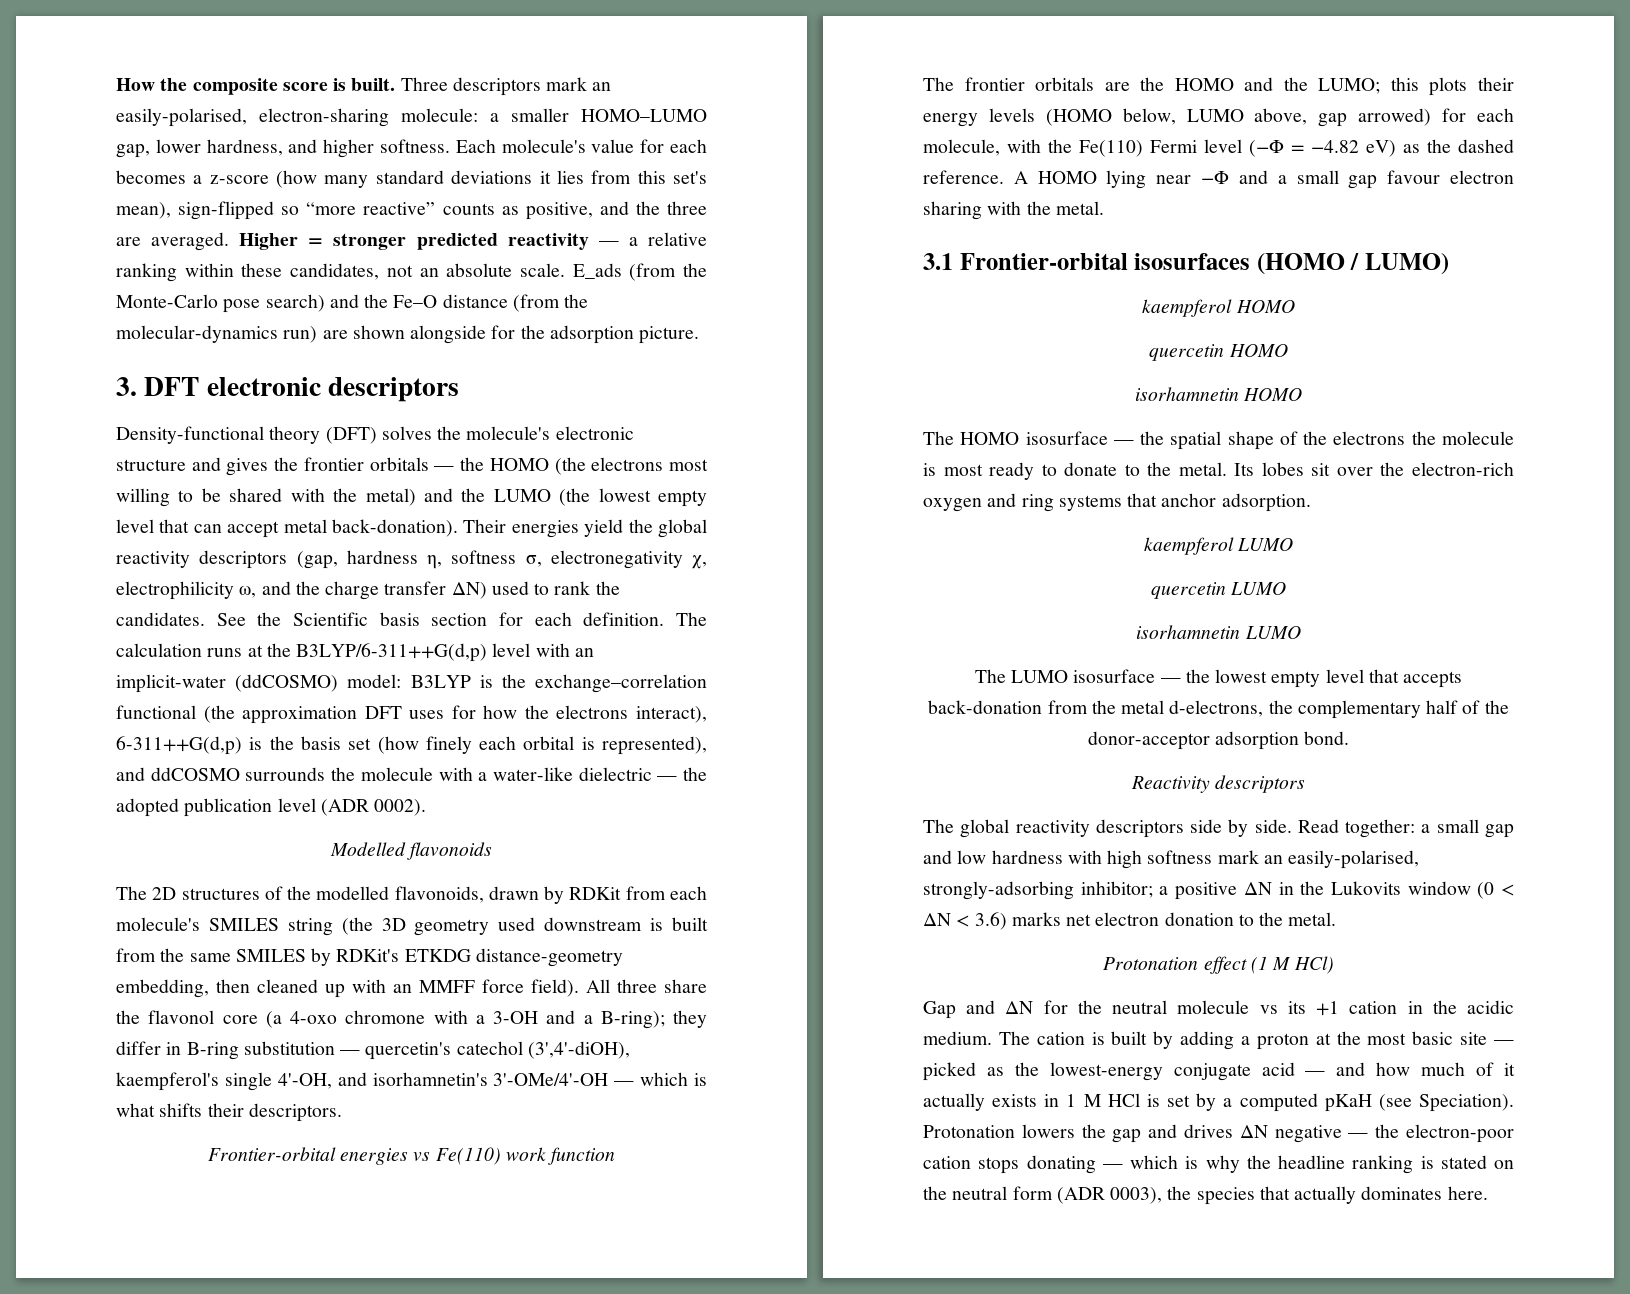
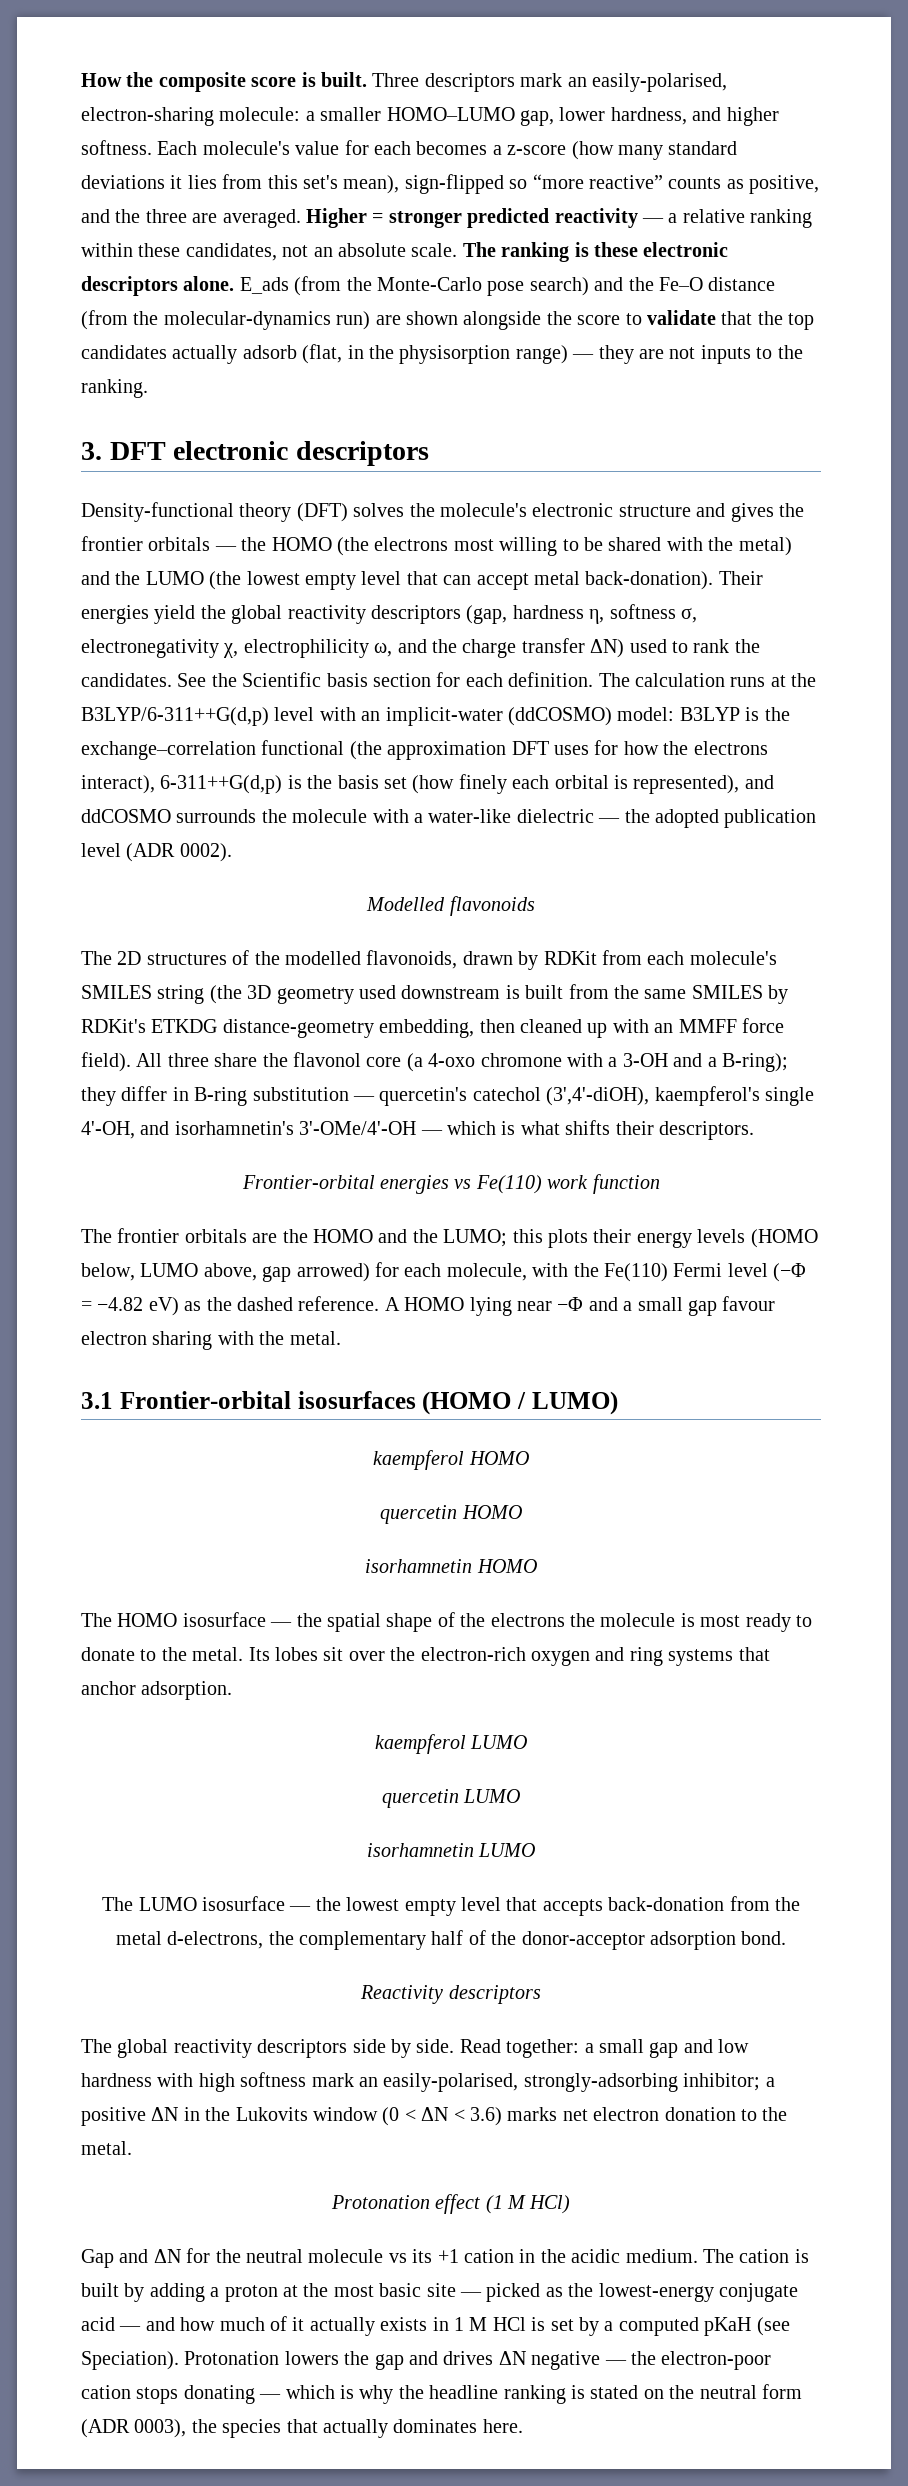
(565, 270) none -> [462,242,729,262] [81,276,235,296] The ranking is these electronic descriptors alone.
[491,325,700,344] for the adsorption picture. -> [546,310,815,330] [81,344,803,364] [81,379,148,398] the score to validate that the top candidates actually adsorb (flat, in the physisorption range) — they are not inputs to the ranking.

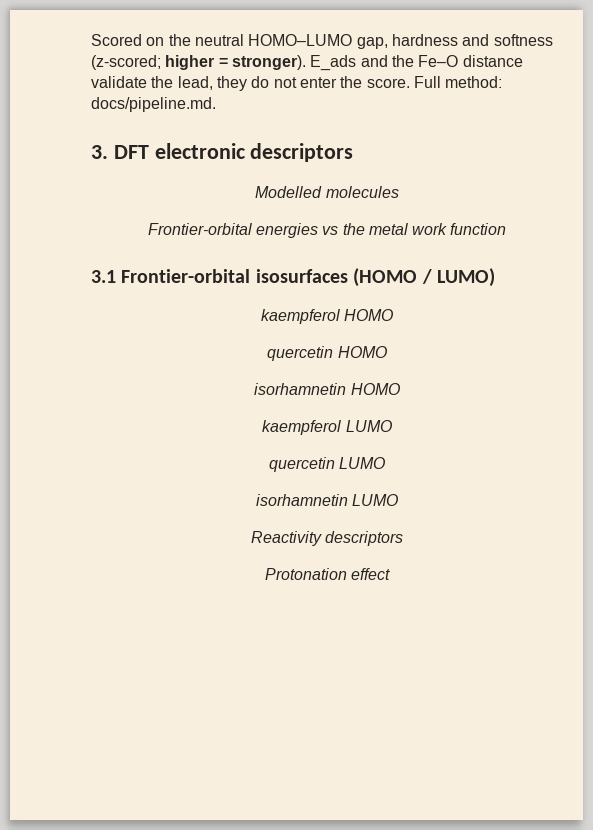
[81,72,727,92] [81,107,779,126] [81,140,738,160] [81,174,820,194] [81,208,813,228] [81,242,729,262] [81,276,776,296] [81,310,815,330] [81,344,803,364] [81,379,148,398] [81,441,429,466] [81,502,804,522] [81,536,792,556] [81,571,763,590] [81,604,697,624] [81,638,760,658] [81,672,817,687] [81,707,790,726] [81,740,768,760] [81,774,774,794] [81,809,817,828] [81,843,232,862] [366,896,535,916] [81,950,777,970] [81,984,789,1004] [81,1018,784,1038] [81,1052,788,1072] [81,1086,814,1106] [81,1120,754,1140] How the composite score is built. Three descriptors mark an easily-polarised, electron-sharing molecule: a smaller HOMO–LUMO gap, lower hardness, and higher softness. Each molecule's value for each becomes a z-score (how many standard deviations it lies from this set's mean), sign-flipped so “more reactive” counts as positive, and the three are averaged. Higher = stronger predicted reactivity — a relative ranking within these candidates, not an absolute scale. The ranking is these electronic descriptors alone. E_ads (from the Monte-Carlo pose search) and the Fe–O distance (from the molecular-dynamics run) are shown alongside the score to validate that the top candidates actually adsorb (flat, in the physisorption range) — they are not inputs to the ranking. // 3. DFT electronic descriptors // Density-functional theory (DFT) solves the molecule's electronic structure and gives the frontier orbitals — the HOMO (the electrons most willing to be shared with the metal) and the LUMO (the lowest empty level that can accept metal back-donation). Their energies yield the global reactivity descriptors (gap, hardness η, softness σ, electronegativity χ, electrophilicity ω, and the charge transfer ΔN) used to rank the candidates. See the Scientific basis section for each definition. The calculation runs at the B3LYP/6-311++G(d,p) level with an implicit-water (ddCOSMO) model: B3LYP is the exchange–correlation functional (the approximation DFT uses for how the electrons interact), 6-311++G(d,p) is the basis set (how finely each orbital is represented), and ddCOSMO surrounds the molecule with a water-like dielectric — the adopted publication level (ADR 0002). // Modelled flavonoids // The 2D structures of the modelled flavonoids, drawn by RDKit from each molecule's SMILES string (the 3D geometry used downstream is built from the same SMILES by RDKit's ETKDG distance-geometry embedding, then cleaned up with an MMFF force field). All three share the flavonol core (a 4-oxo chromone with a 3-OH and a B-ring); they differ in B-ring substitution — quercetin's catechol (3',4'-diOH), kaempferol's single 4'-OH, and isorhamnetin's 3'-OMe/4'-OH — which is what shifts their descriptors. -> [91,34,553,49] [91,55,523,71] [91,76,503,91] [91,97,216,112] [91,143,354,162] [255,186,399,198] Scored on the neutral HOMO–LUMO gap, hardness and softness (z-scored; higher = stronger). E_ads and the Fe–O distance validate the lead, they do not enter the score. Full method: docs/pipeline.md. // 3. DFT electronic descriptors // Modelled molecules
[475,1175,542,1194] Fe(110) -> [342,223,408,235] the metal
[81,1228,818,1248] [81,1262,807,1282] [81,1296,776,1316] [81,1331,341,1350] // The frontier orbitals are the HOMO and the LUMO; this plots their energy levels (HOMO below, LUMO above, gap arrowed) for each molecule, with the Fe(110) Fermi level (−Φ = −4.82 eV) as the dashed reference. A HOMO lying near −Φ and a small gap favour electron sharing with the metal. -> (507, 229) none
[81,1612,812,1632] [81,1647,770,1666] [81,1681,233,1700] // The HOMO isosurface — the spatial shape of the electrons the molecule is most ready to donate to the metal. Its lobes sit over the electron-rich oxygen and ring systems that anchor adsorption. -> (400, 389) none
[102,1896,800,1916] [115,1930,787,1950] [360,1985,541,2004] [81,2039,750,2058] [81,2072,775,2092] [81,2107,788,2126] [81,2141,132,2155] [330,2194,571,2214] [81,2248,809,2268] [81,2283,798,2302] [81,2316,790,2336] [81,2351,772,2370] [81,2384,802,2404] [81,2419,523,2438] The LUMO isosurface — the lowest empty level that accepts back-donation from the metal d-electrons, the complementary half of the donor-acceptor adsorption bond. // Reactivity descriptors // The global reactivity descriptors side by side. Read together: a small gap and low hardness with high softness mark an easily-polarised, strongly-adsorbing inhibitor; a positive ΔN in the Lukovits window (0 < ΔN < 3.6) marks net electron donation to the metal. // Protonation effect (1 M HCl) // Gap and ΔN for the neutral molecule vs its +1 cation in the acidic medium. The cation is built by adding a proton at the most basic site — picked as the lowest-energy conjugate acid — and how much of it actually exists in 1 M HCl is set by a computed pKaH (see Speciation). Protonation lowers the gap and drives ΔN negative — the electron-poor cation stops donating — which is why the headline ranking is stated on the neutral form (ADR 0003), the species that actually dominates here. -> [250,531,404,546] [264,568,391,580] Reactivity descriptors // Protonation effect

